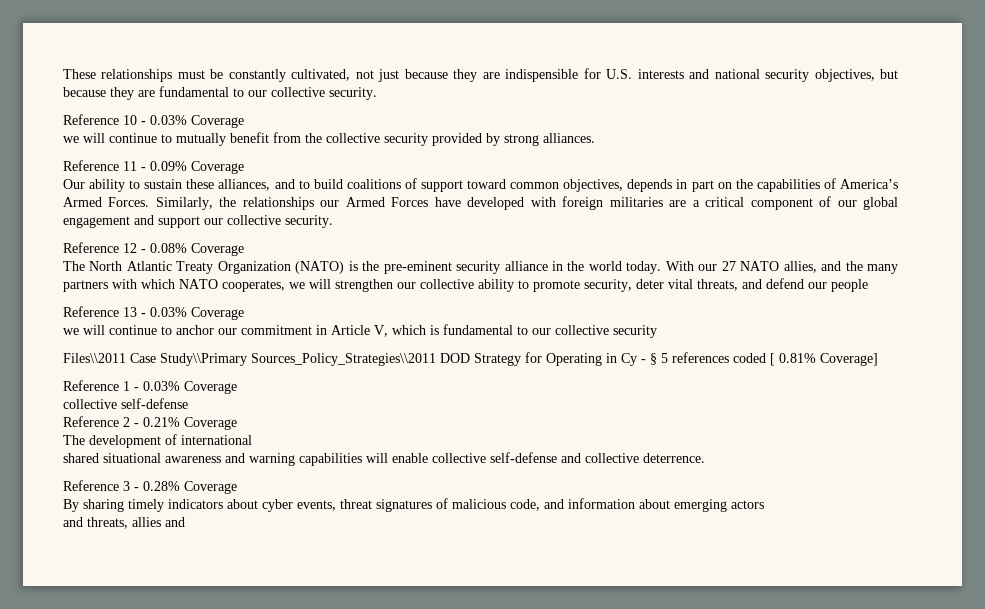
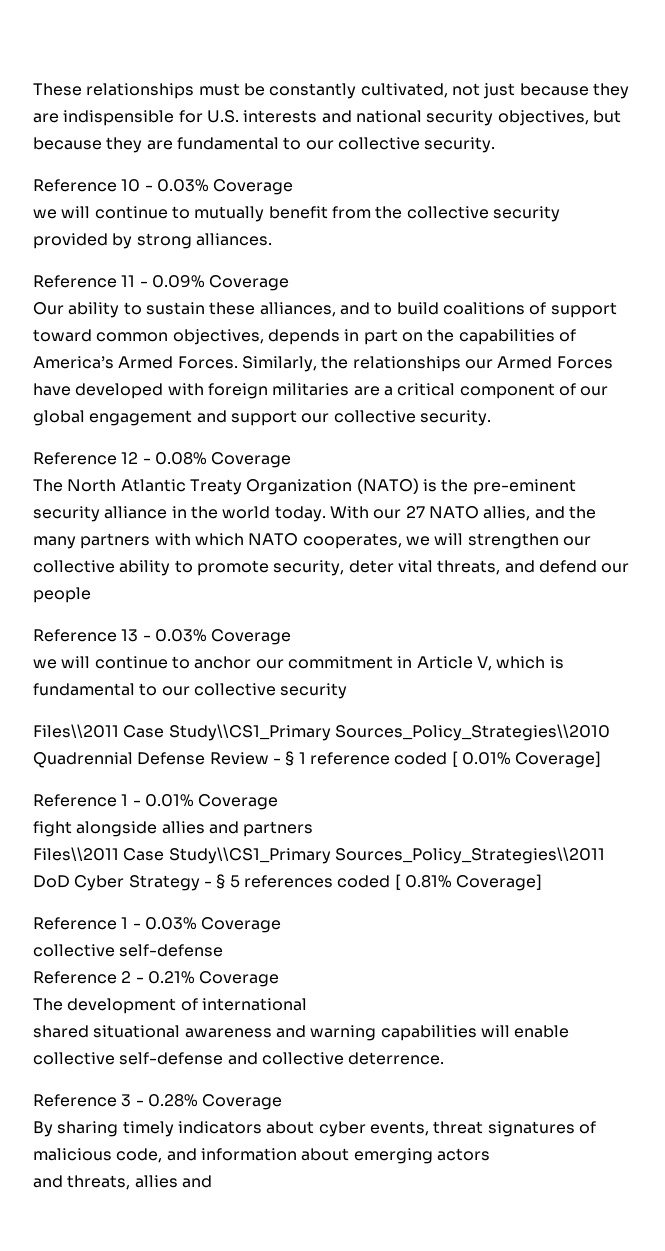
[160,352,637,366] Study\\Primary Sources_Policy_Strategies\\2011 DOD Strategy for Operating in Cy -> [168,724,610,741] [33,751,602,768] [33,794,279,810] [33,821,314,837] [33,847,605,864] [33,875,200,891] Study\\CS1_Primary Sources_Policy_Strategies\\2010 Quadrennial Defense Review - § 1 reference coded [ 0.01% Coverage] // Reference 1 - 0.01% Coverage // fight alongside allies and partners // Files\\2011 Case Study\\CS1_Primary Sources_Policy_Strategies\\2011 DoD Cyber Strategy

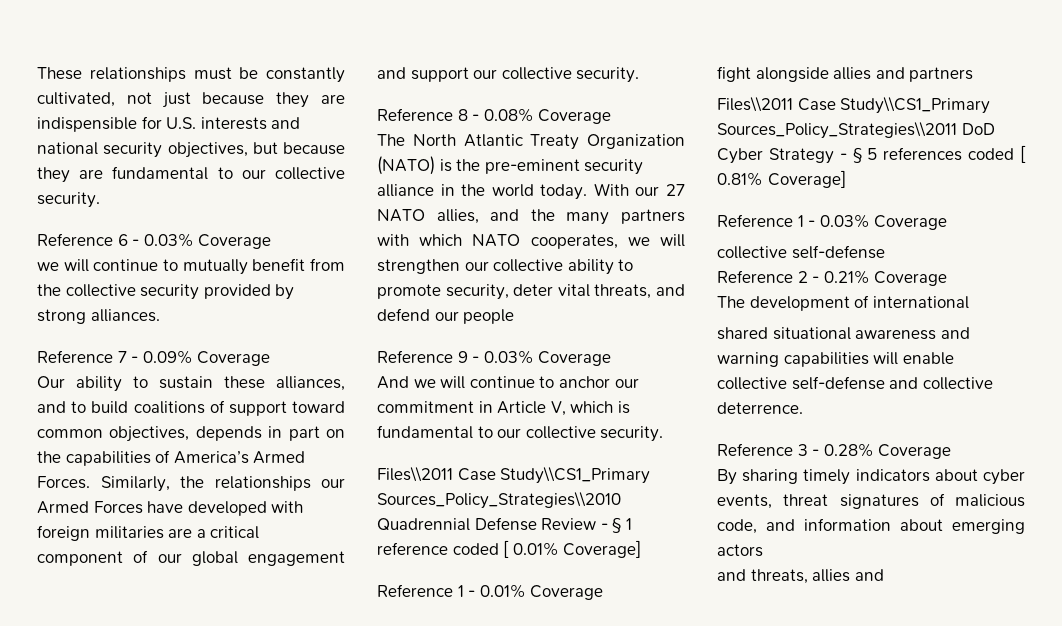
[121,179,141,192] 10 -> [117,234,128,246] 6
[121,275,136,287] 11 -> [117,351,127,363] 7
[121,452,139,464] 12 -> [457,109,468,121] 8
[121,629,292,645] 13 - 0.03% Coverage // -> [457,350,612,366] [377,376,409,389] 9 - 0.03% Coverage // And
[280,683,348,699] security -> [600,426,664,442] security.

